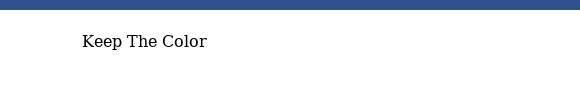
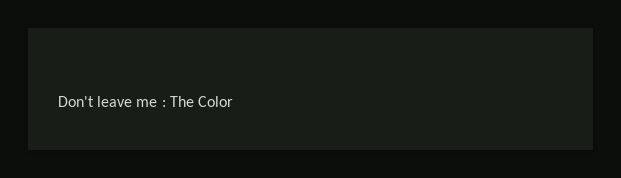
[82,35,122,50] Keep -> [58,96,166,107] Don't leave me :

